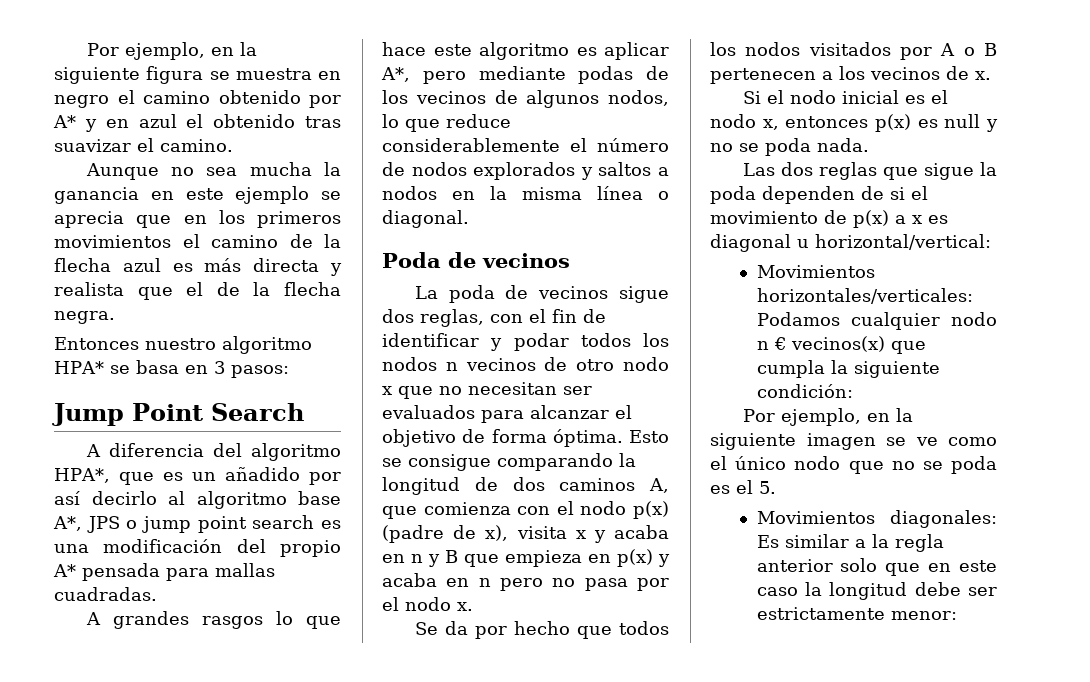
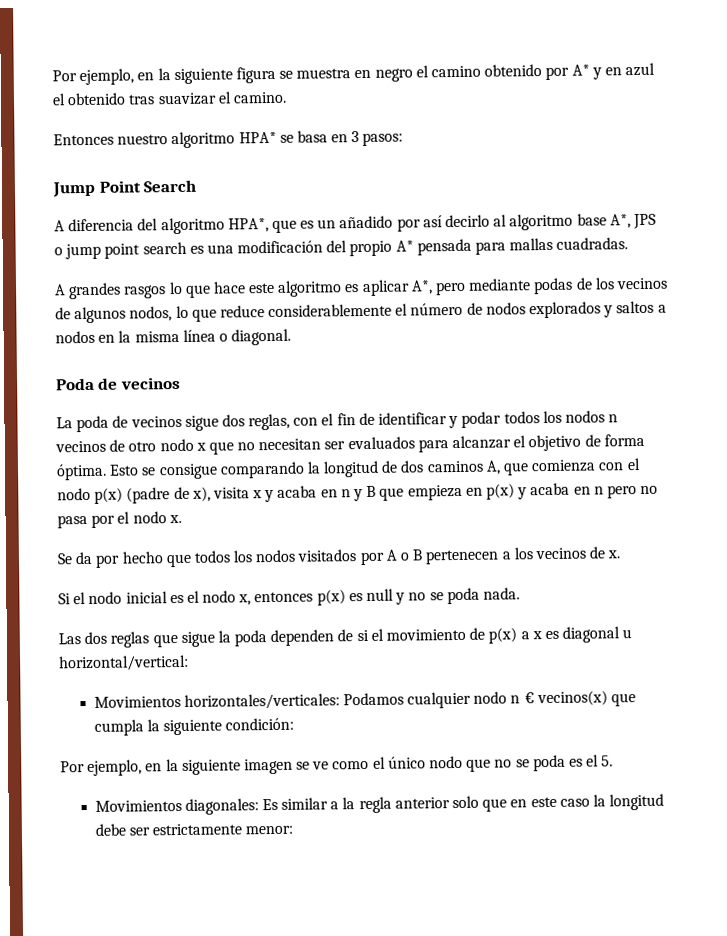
[85,162,341,180] [54,186,341,204] [54,210,341,228] [54,234,341,248] [54,258,343,276] [54,282,341,300] [54,311,115,324] // Aunque no sea mucha la ganancia en este ejemplo se aprecia que en los primeros movimientos el camino de la flecha azul es más directa y realista que el de la flecha negra. -> (287, 97) none

